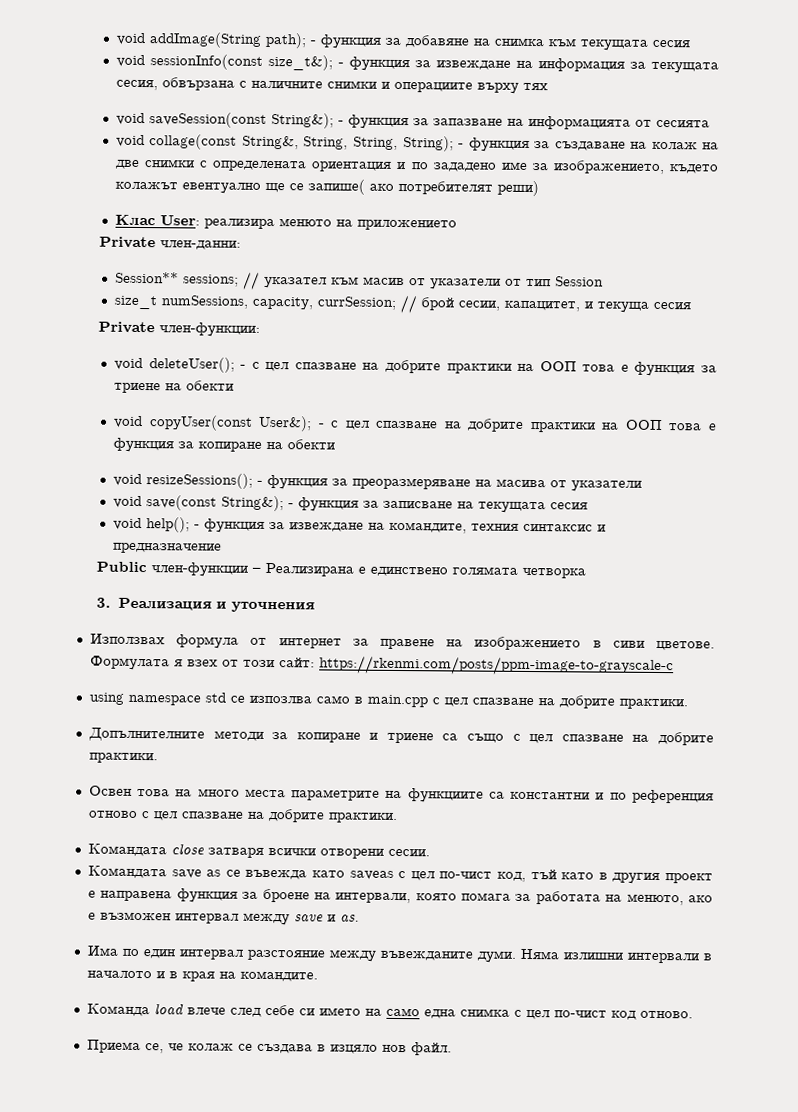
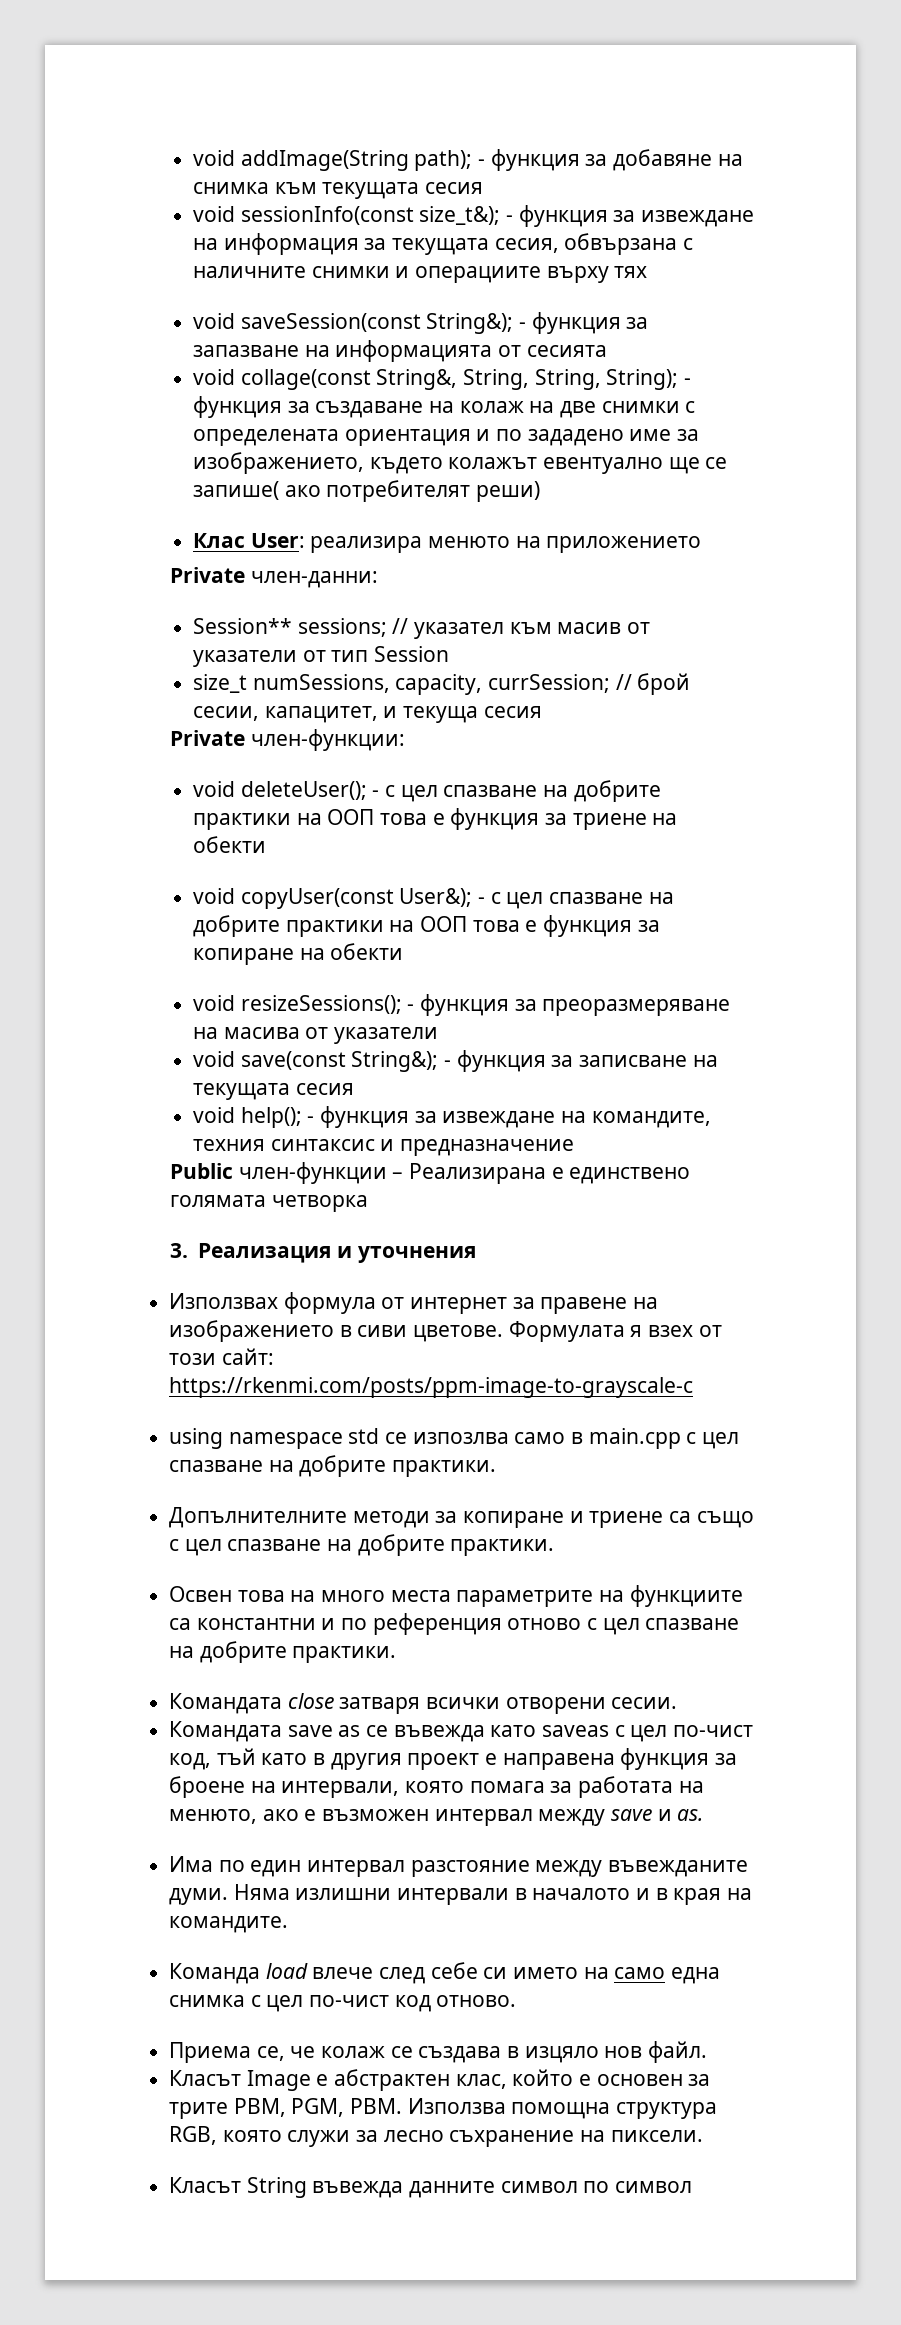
(452, 1049) none -> [169,2069,711,2091] [169,2098,718,2119] [169,2126,703,2147] [169,2177,693,2198] // Класът Image е абстрактен клас, който е основен за трите PBM, PGM, PBM. Използва помощна структура RGB, която служи за лесно съхранение на пиксели. // Класът String въвежда данните символ по символ

